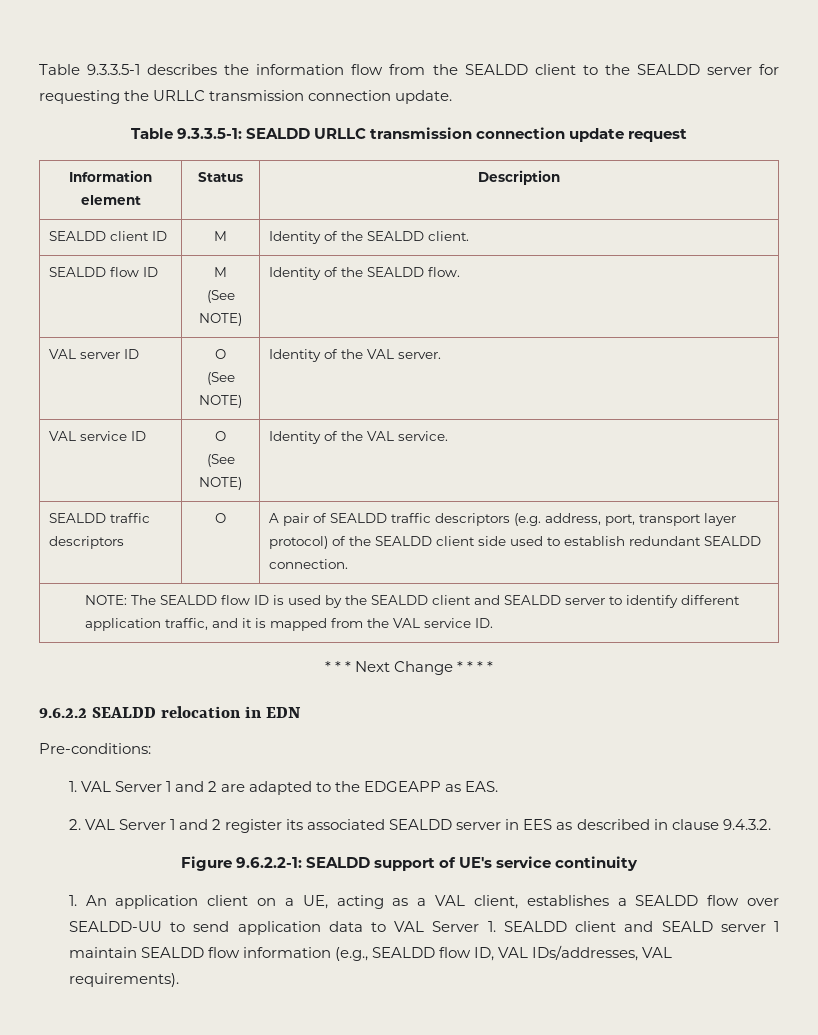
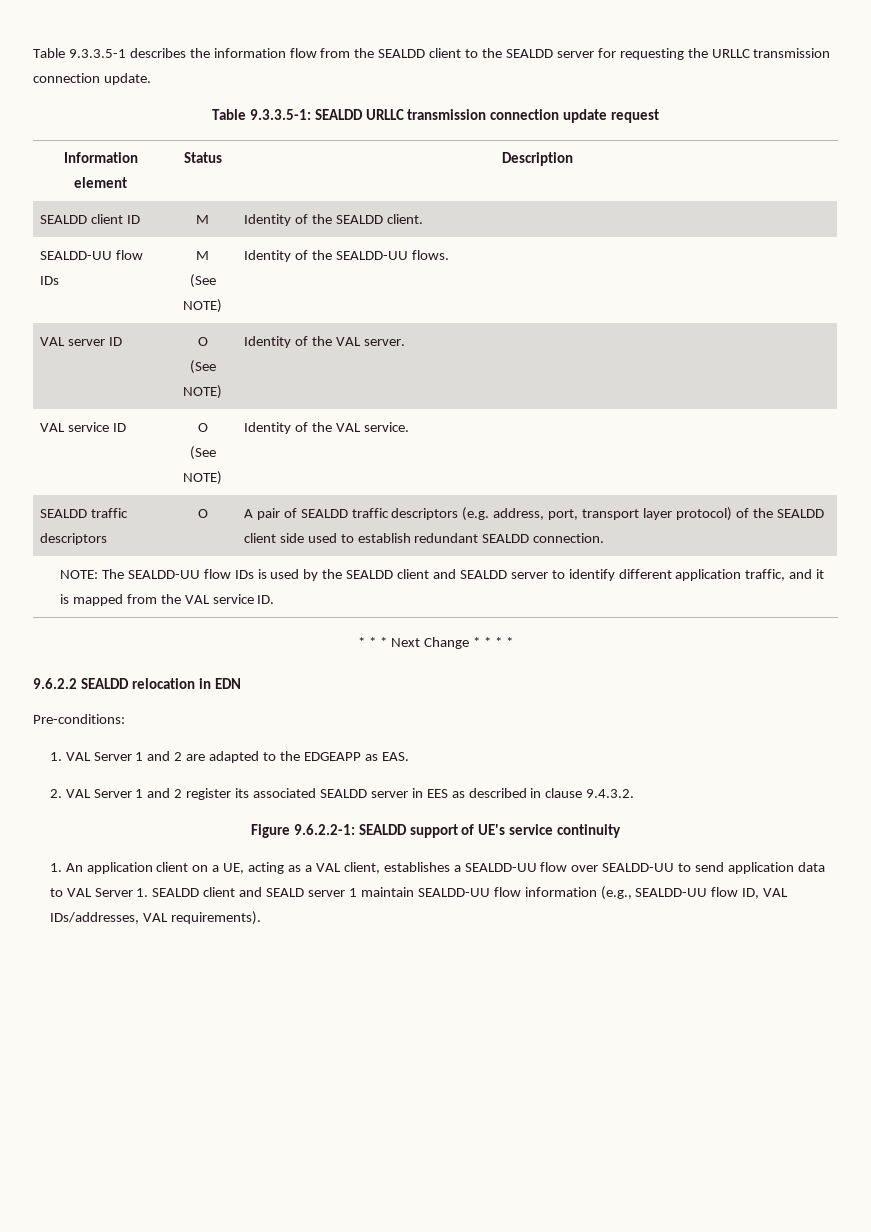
[49,267,159,277] SEALDD flow ID -> [39,250,143,260] [39,276,59,285] SEALDD-UU flow IDs
[367,267,461,277] SEALDD flow. -> [335,250,449,260] SEALDD-UU flows.
[160,595,270,605] SEALDD flow ID -> [127,569,254,579] SEALDD-UU flow IDs
[635,895,699,906] SEALDD -> [464,863,537,872] SEALDD-UU
[140,947,204,958] SEALDD -> [417,888,490,897] SEALDD-UU
[372,947,436,958] SEALDD -> [635,888,708,897] SEALDD-UU

